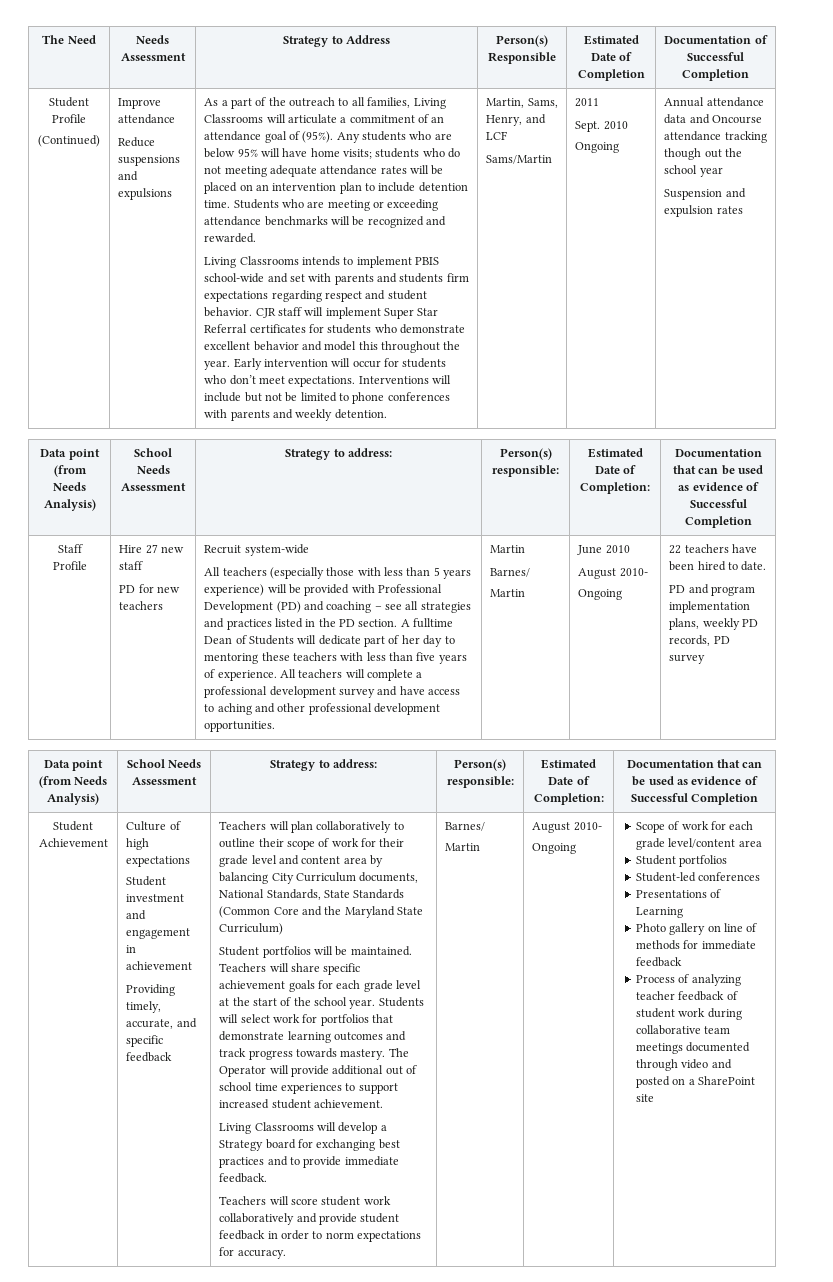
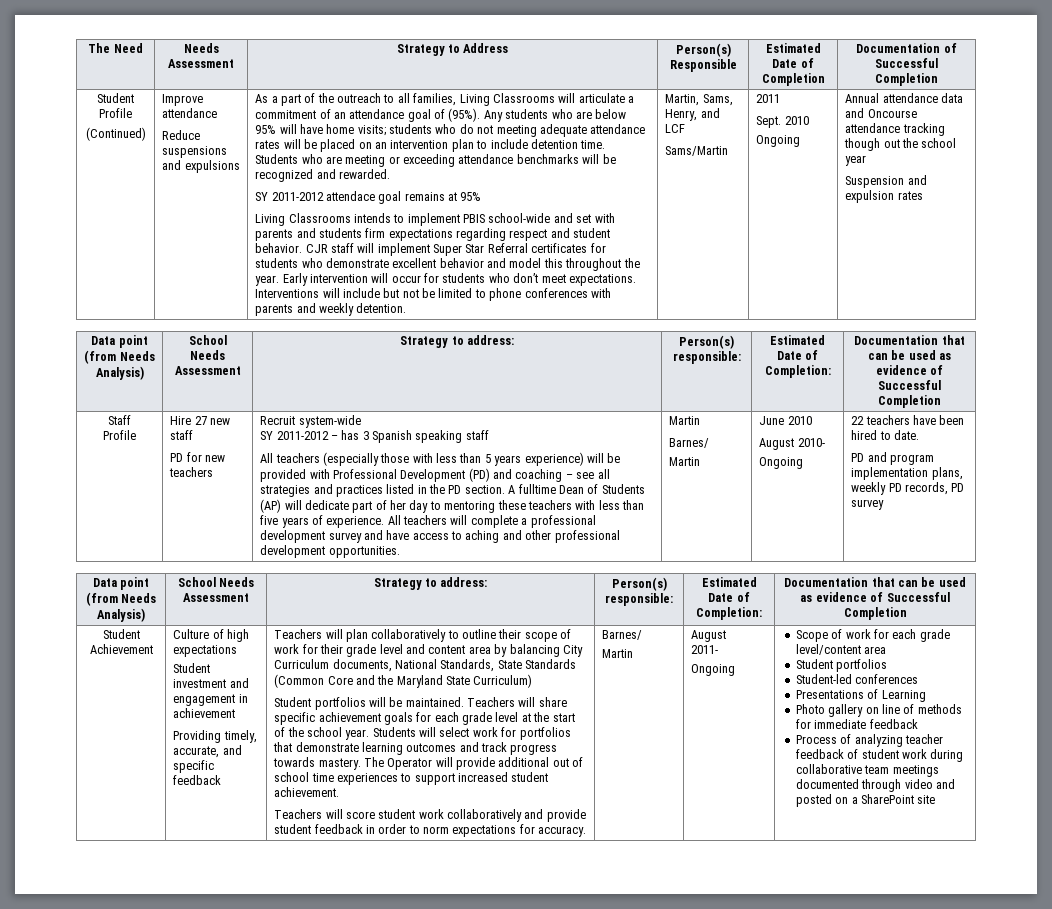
(257, 238) none -> [255,191,482,204] // SY 2011-2012 attendace goal remains at 95%
(309, 550) none -> [260,430,489,443] // SY 2011-2012 – has 3 Spanish speaking staff
(294, 640) none -> [260,499,282,513] (AP)
[219,1122,387,1134] [219,1139,400,1151] [219,1156,399,1168] [219,1173,268,1183] // Living Classrooms will develop a Strategy board for exchanging best practices and to provide immediate feedback. -> (340, 792) none
[573,822,602,831] 2010- -> [691,645,719,654] // 2011-

